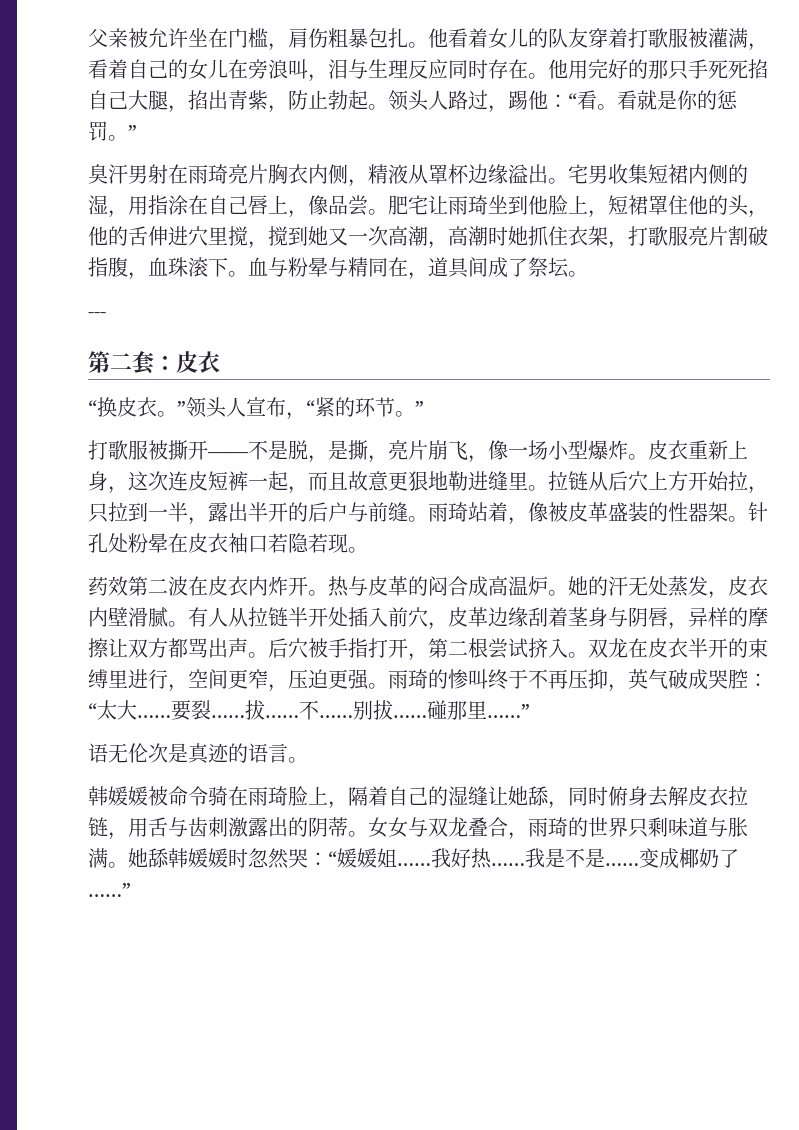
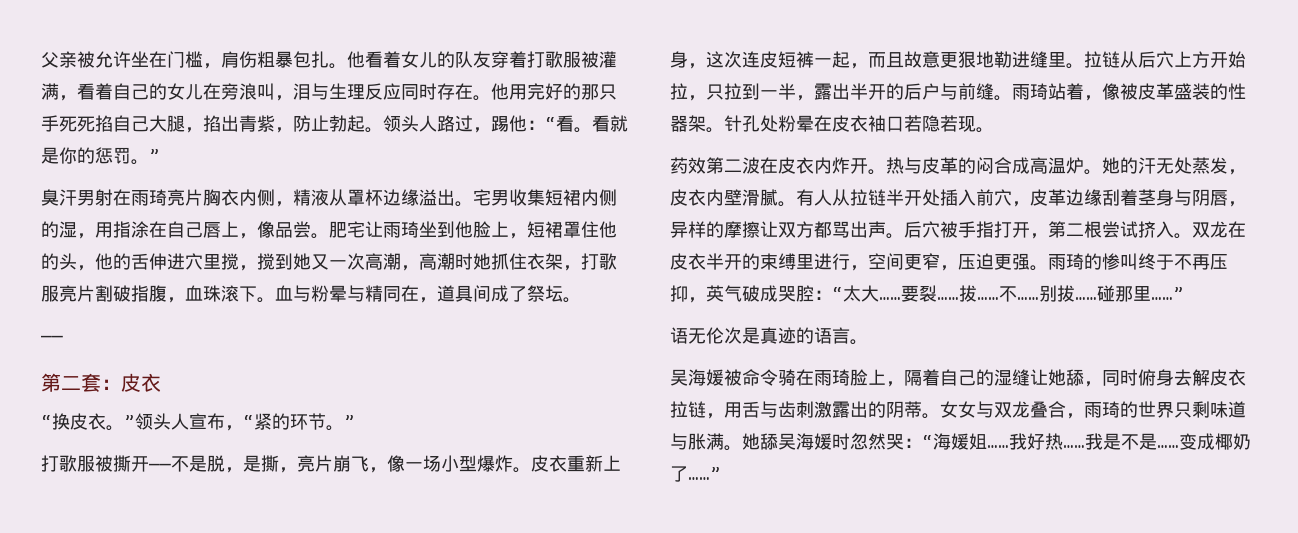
[88,312,106,318] --- -> [41,335,63,342] ——
[88,786,128,806] 韩媛 -> [670,369,706,386] 吴海
[168,848,208,868] 韩媛 -> [778,433,814,450] 吴海
[337,848,357,868] 媛 -> [933,433,951,450] 海

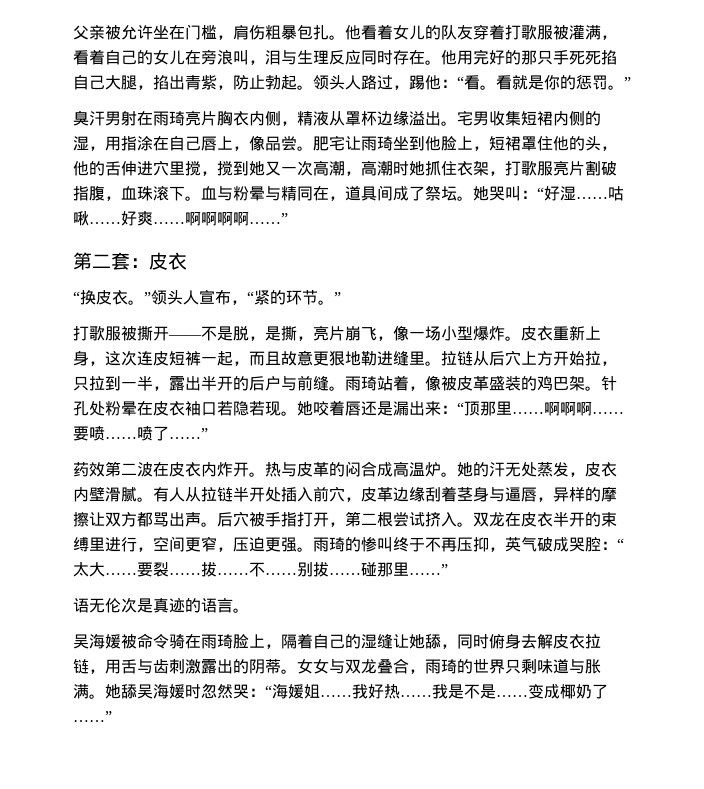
[41,335,63,342] // —— -> [473,186,624,201] [73,211,288,226] 她哭叫：“好湿……咕啾……好爽……啊啊啊啊……”
[1228,83,1246,100] [670,115,688,132] 性器 -> [537,375,569,391] 鸡巴
(994, 130) none -> [297,400,624,416] [73,426,208,441] 她咬着唇还是漏出来：“顶那里……啊啊啊……要喷……喷了……”
[1192,189,1210,206] 阴 -> [505,487,521,502] 逼

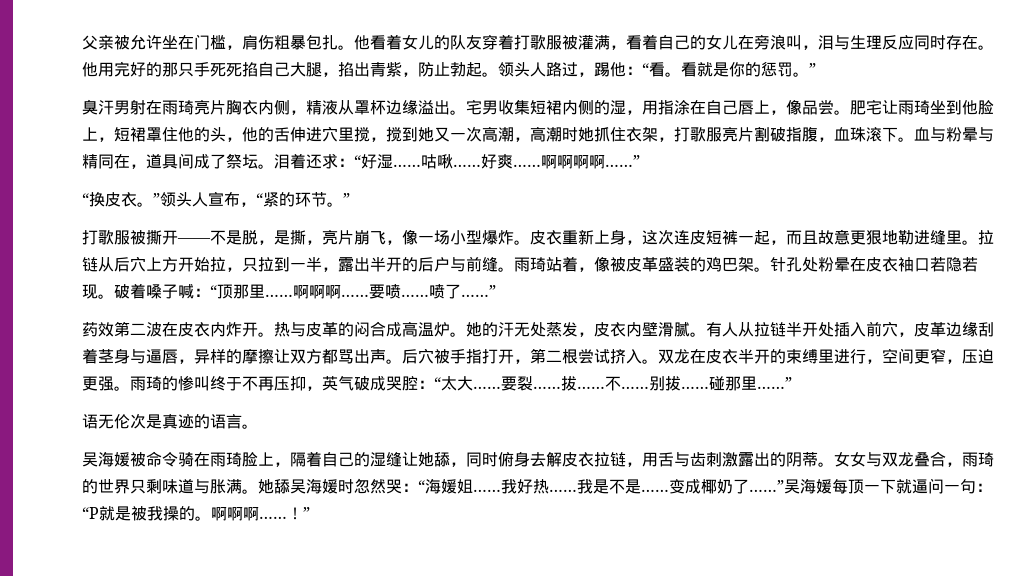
[473,186,521,201] 她哭叫 -> [274,153,338,169] 泪着还求
[73,252,187,270] // 第二套：皮衣 -> (640, 161) none
[297,400,441,416] 她咬着唇还是漏出来 -> [114,283,194,299] 破着嗓子喊
(112, 716) none -> [784,478,992,494] [82,506,310,521] 吴海媛每顶一下就逼问一句：“P就是被我操的。啊啊啊……！”

